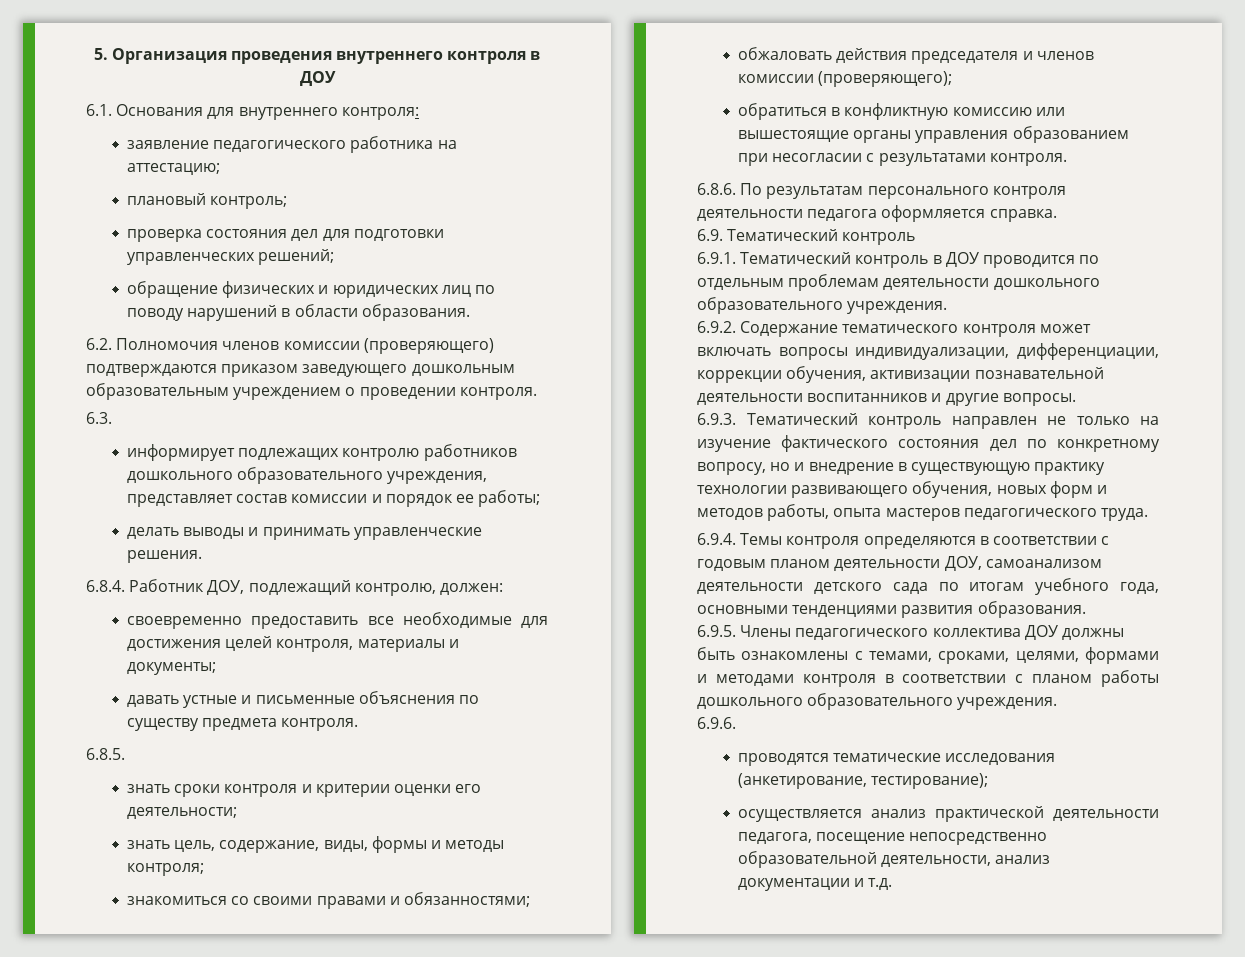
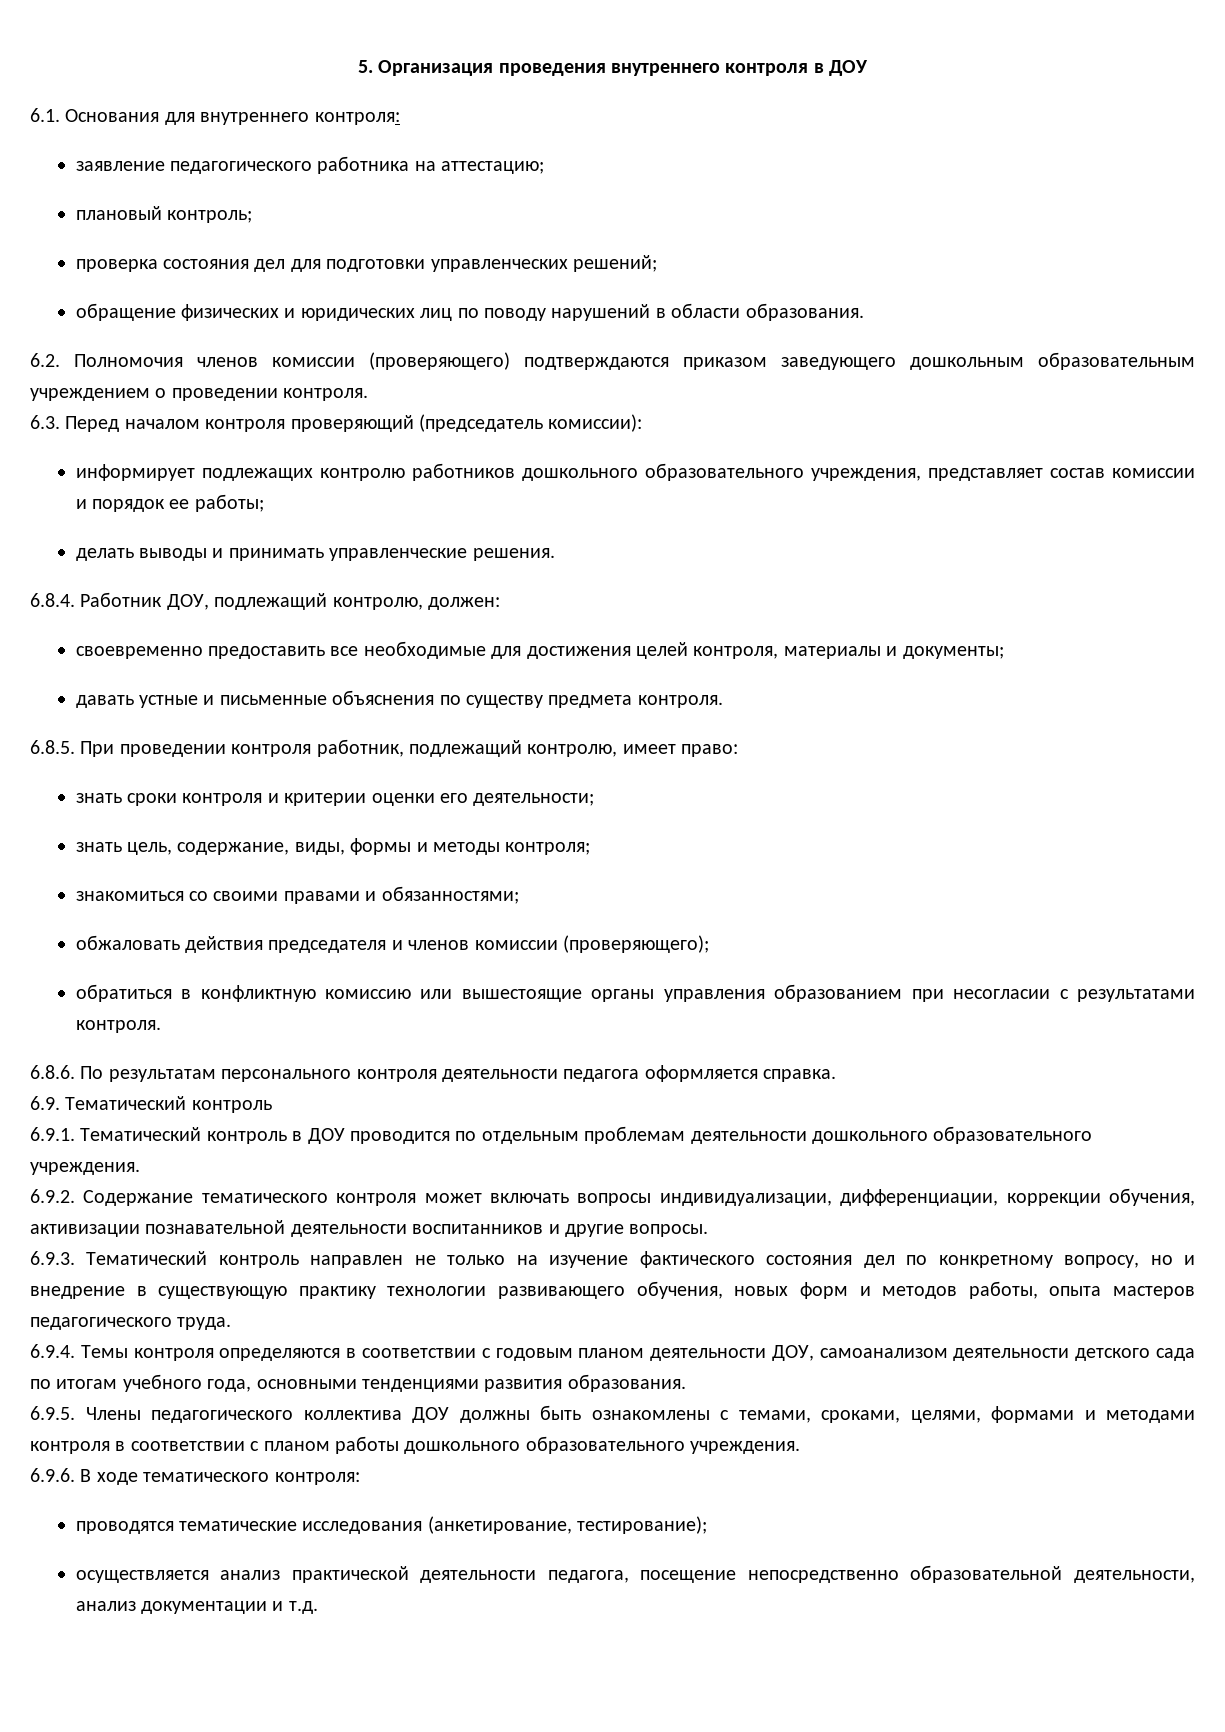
(112, 418) none -> [65,414,643,432] Перед началом контроля проверяющий (председатель комиссии):
(125, 754) none -> [80,739,739,757] При проведении контроля работник, подлежащий контролю, имеет право:
(736, 723) none -> [80,1469,360,1485] В ходе тематического контроля:

